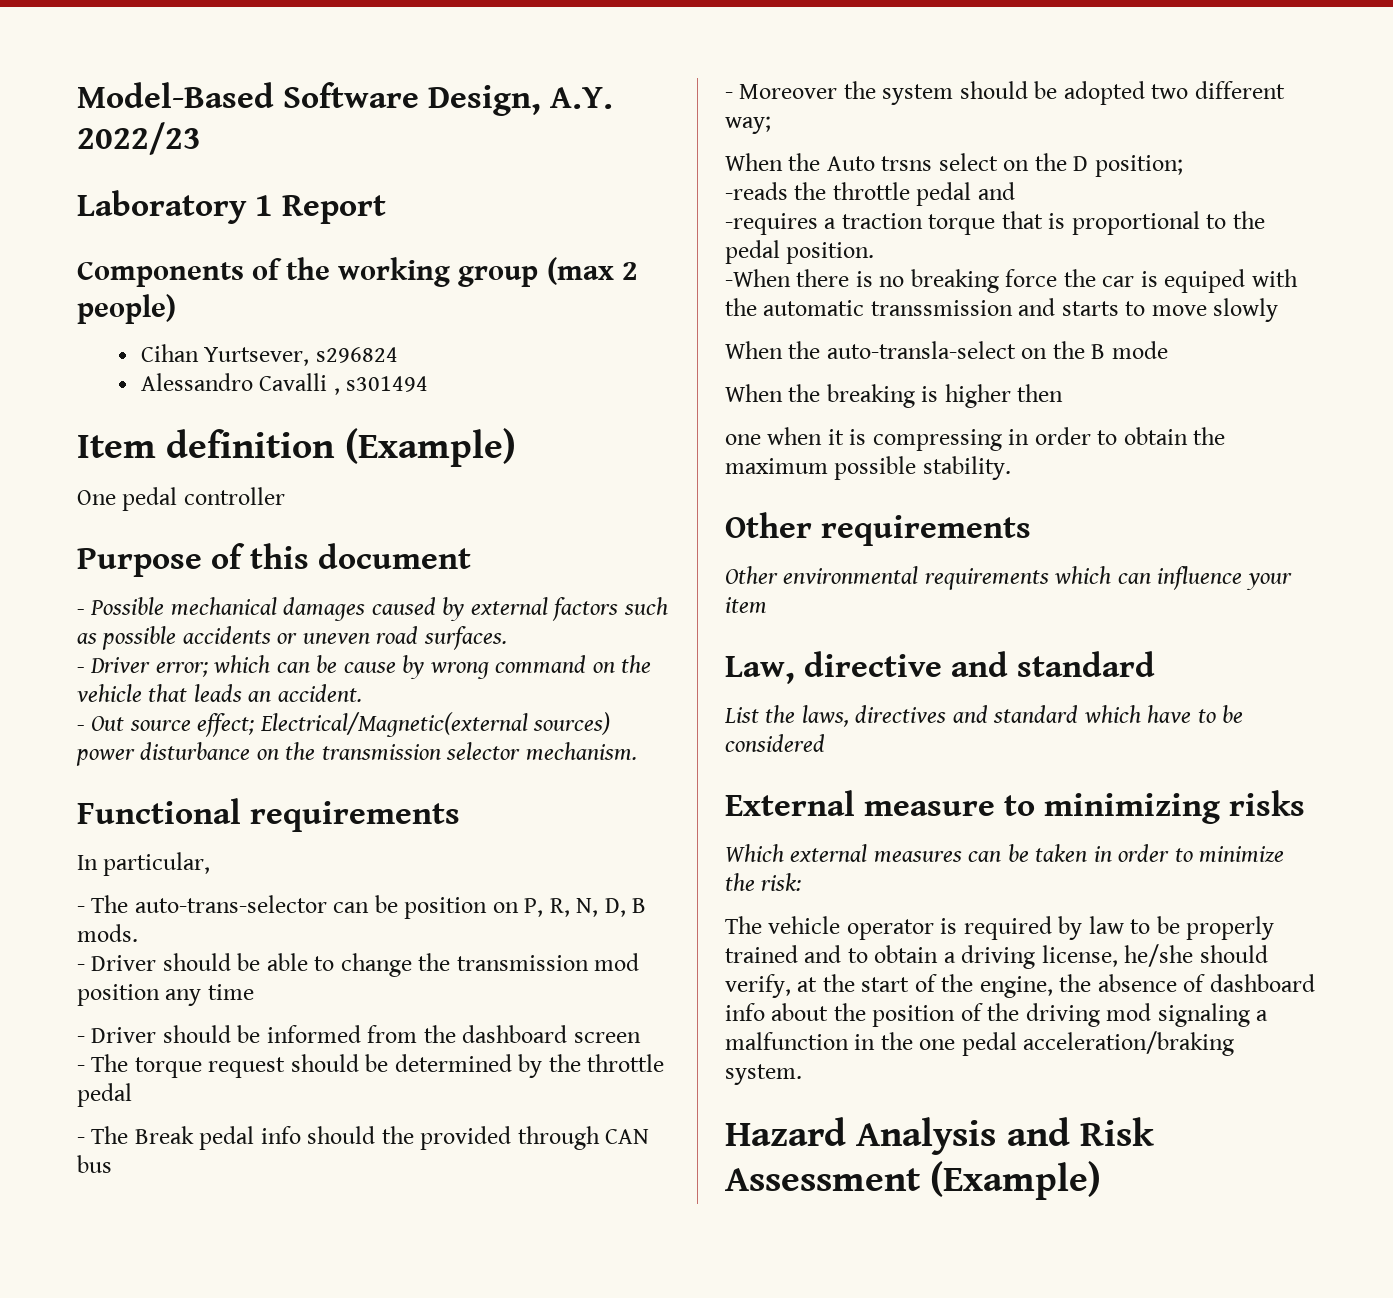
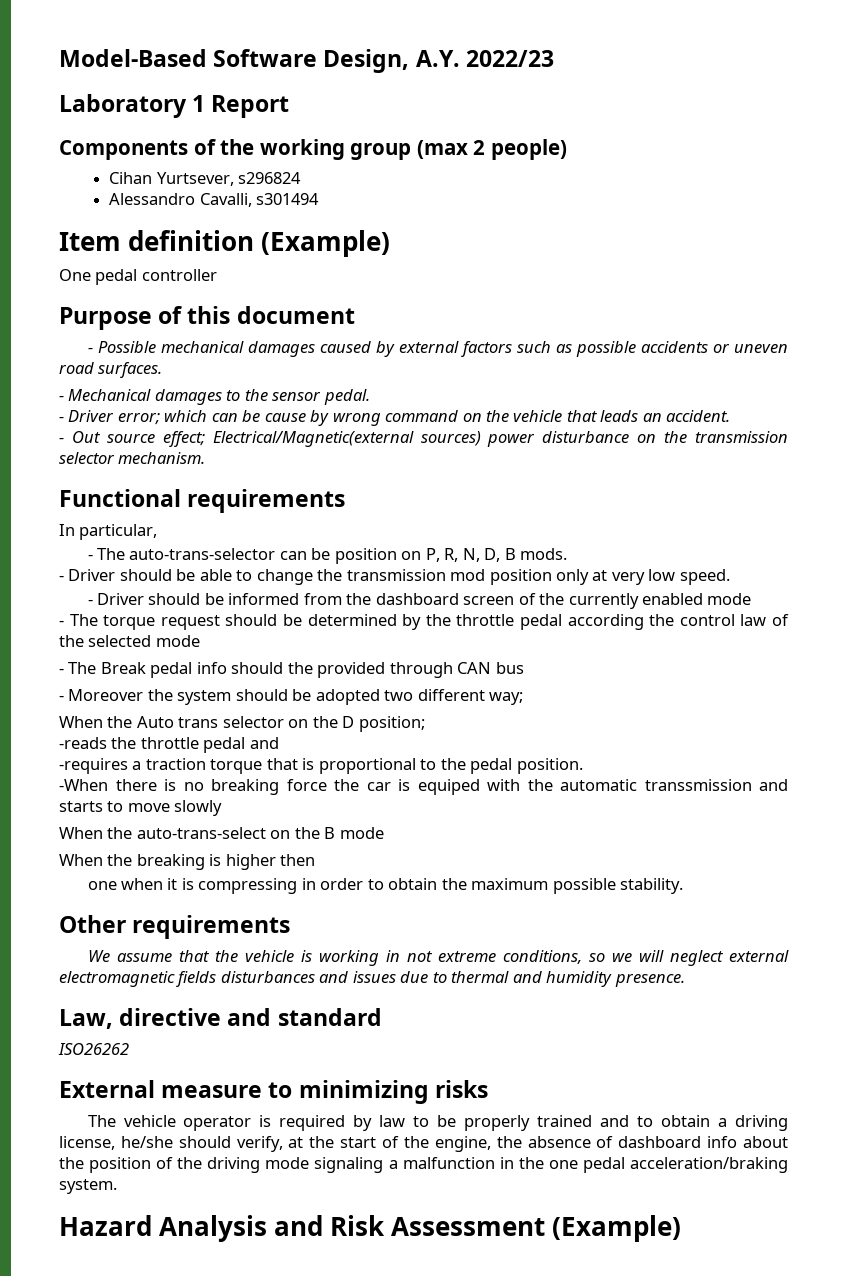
[259,373,340,395] Cavalli , -> [199,193,252,207] Cavalli,
(507, 638) none -> [59,389,370,405] // - Mechanical damages to the sensor pedal.
[165,984,254,1006] any time -> [556,569,730,585] only at very low speed.
(641, 1037) none -> [518,593,752,609] of the currently enabled mode
(132, 1095) none -> [567,614,790,630] [59,635,200,647] according the control law of the selected mode
[881,153,998,171] trsns select -> [178,716,284,728] trans selector
[826,341,1016,359] auto-transla-select -> [136,827,266,839] auto-trans-select
[725,566,1292,590] [725,597,767,613] [725,651,1156,684] [724,705,1244,727] [725,734,825,752] Other environmental requirements which can influence your item // Law, directive and standard // List the laws, directives and standard which have to be considered -> [87,950,790,966] [59,971,685,987] [59,1008,382,1029] [58,1043,129,1055] We assume that the vehicle is working in not extreme conditions, so we will neglect external electromagnetic fields disturbances and issues due to thermal and humidity presence. // Law, directive and standard // ISO26262
[725,844,1285,862] [725,873,802,891] // Which external measures can be taken in order to minimize the risk: -> (488, 1089) none
[1106,1003,1152,1021] mod -> [265,1157,310,1169] mode

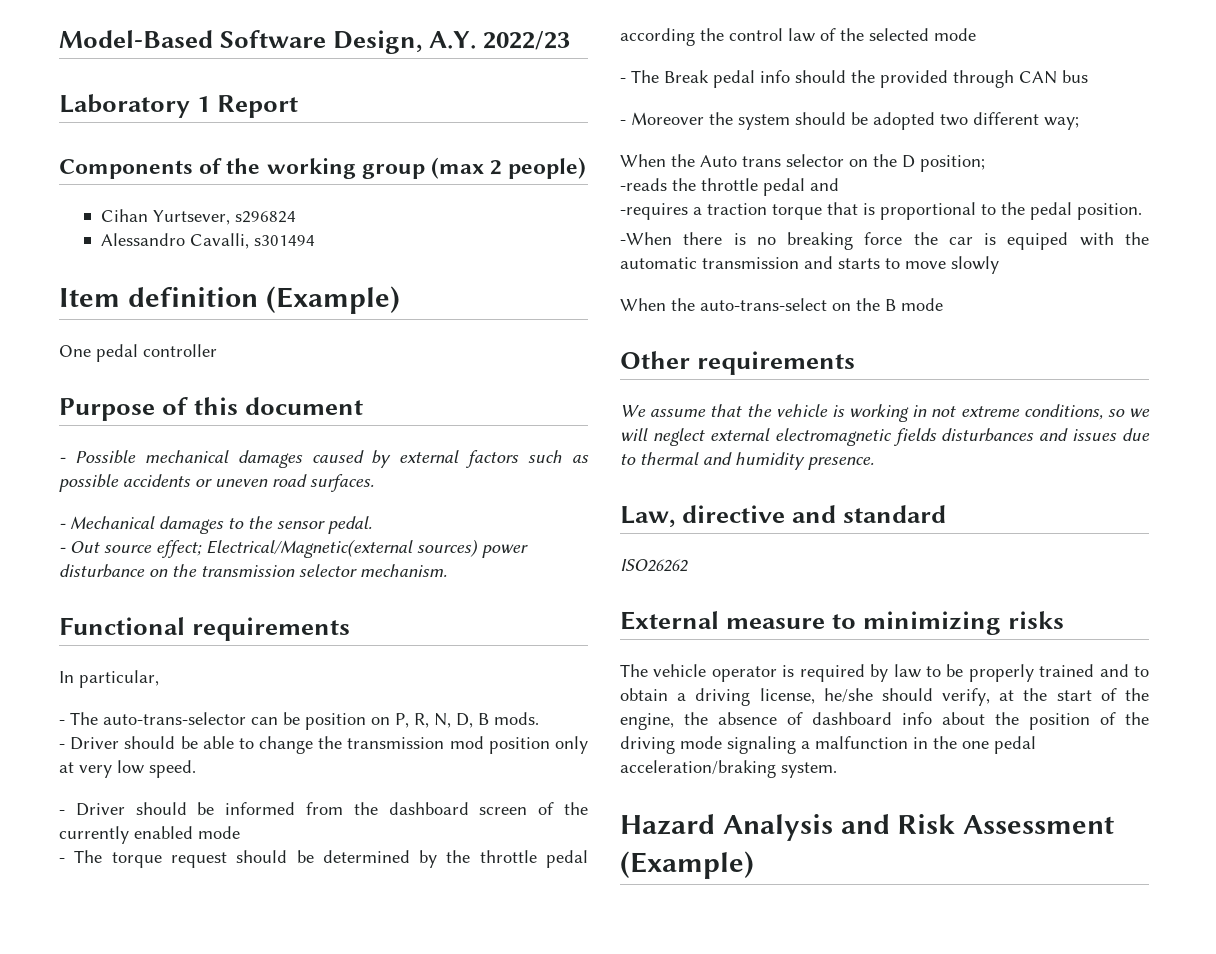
[59,410,731,426] // - Driver error; which can be cause by wrong command on the vehicle that leads an accident. -> (372, 525) none
[644,779,752,791] transsmission -> [702,257,799,269] transmission
[59,854,316,870] [87,878,684,894] // When the breaking is higher then // one when it is compressing in order to obtain the maximum possible stability. -> (943, 304) none

